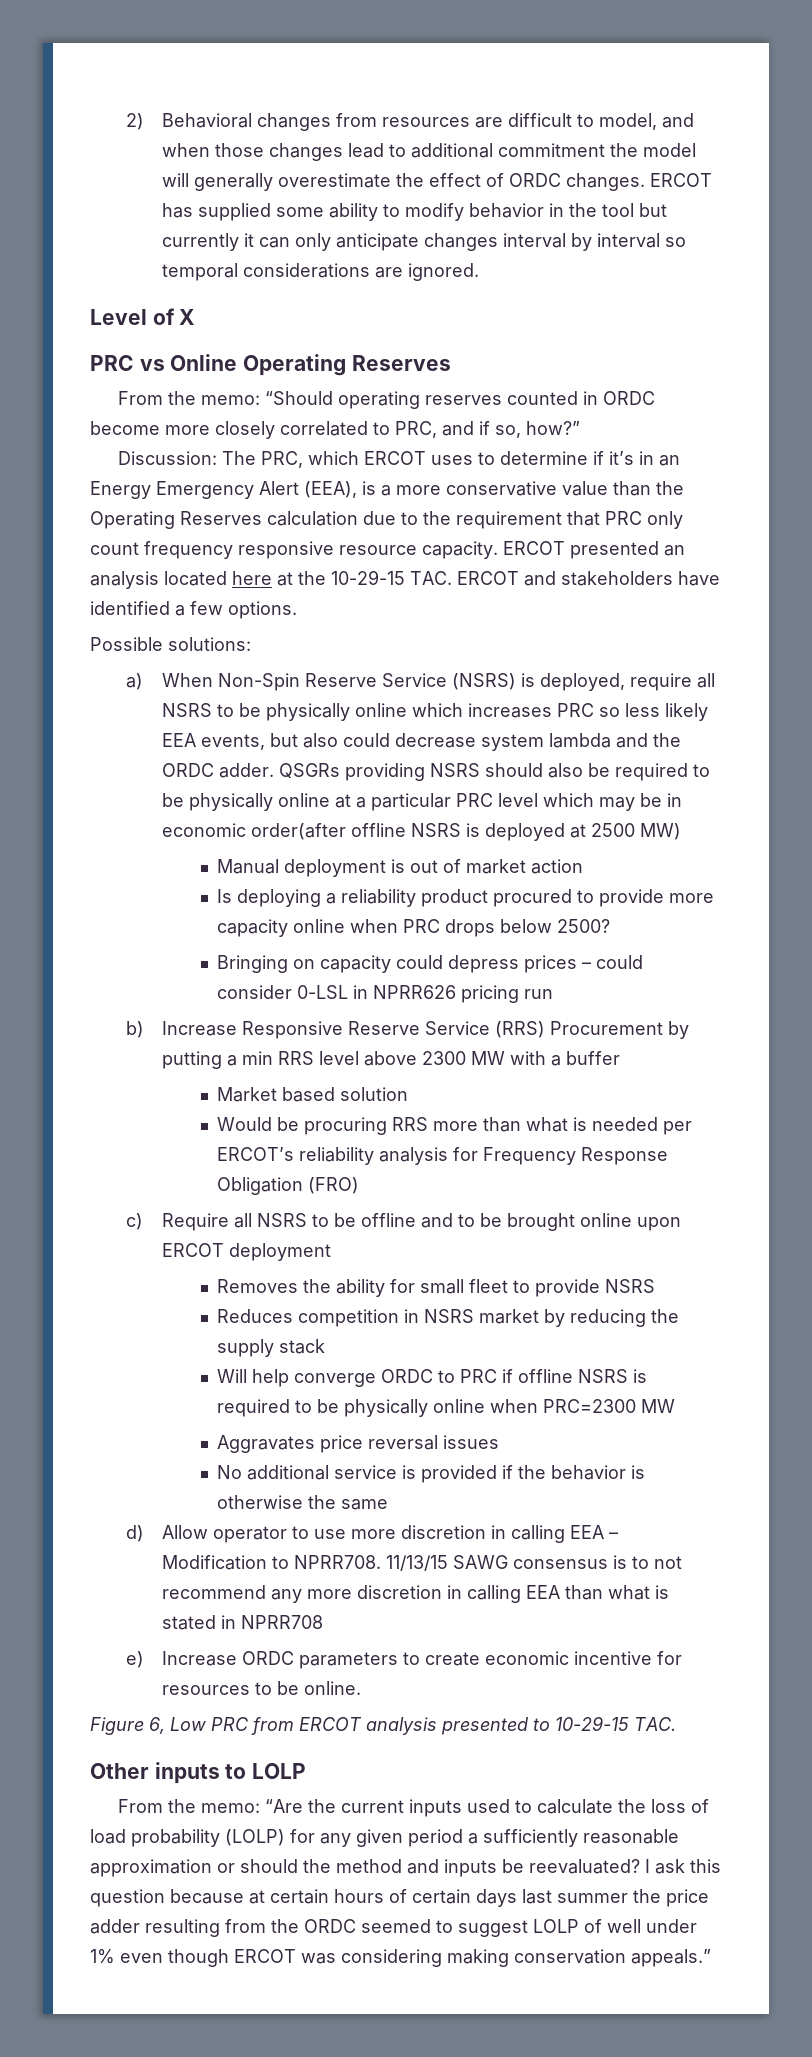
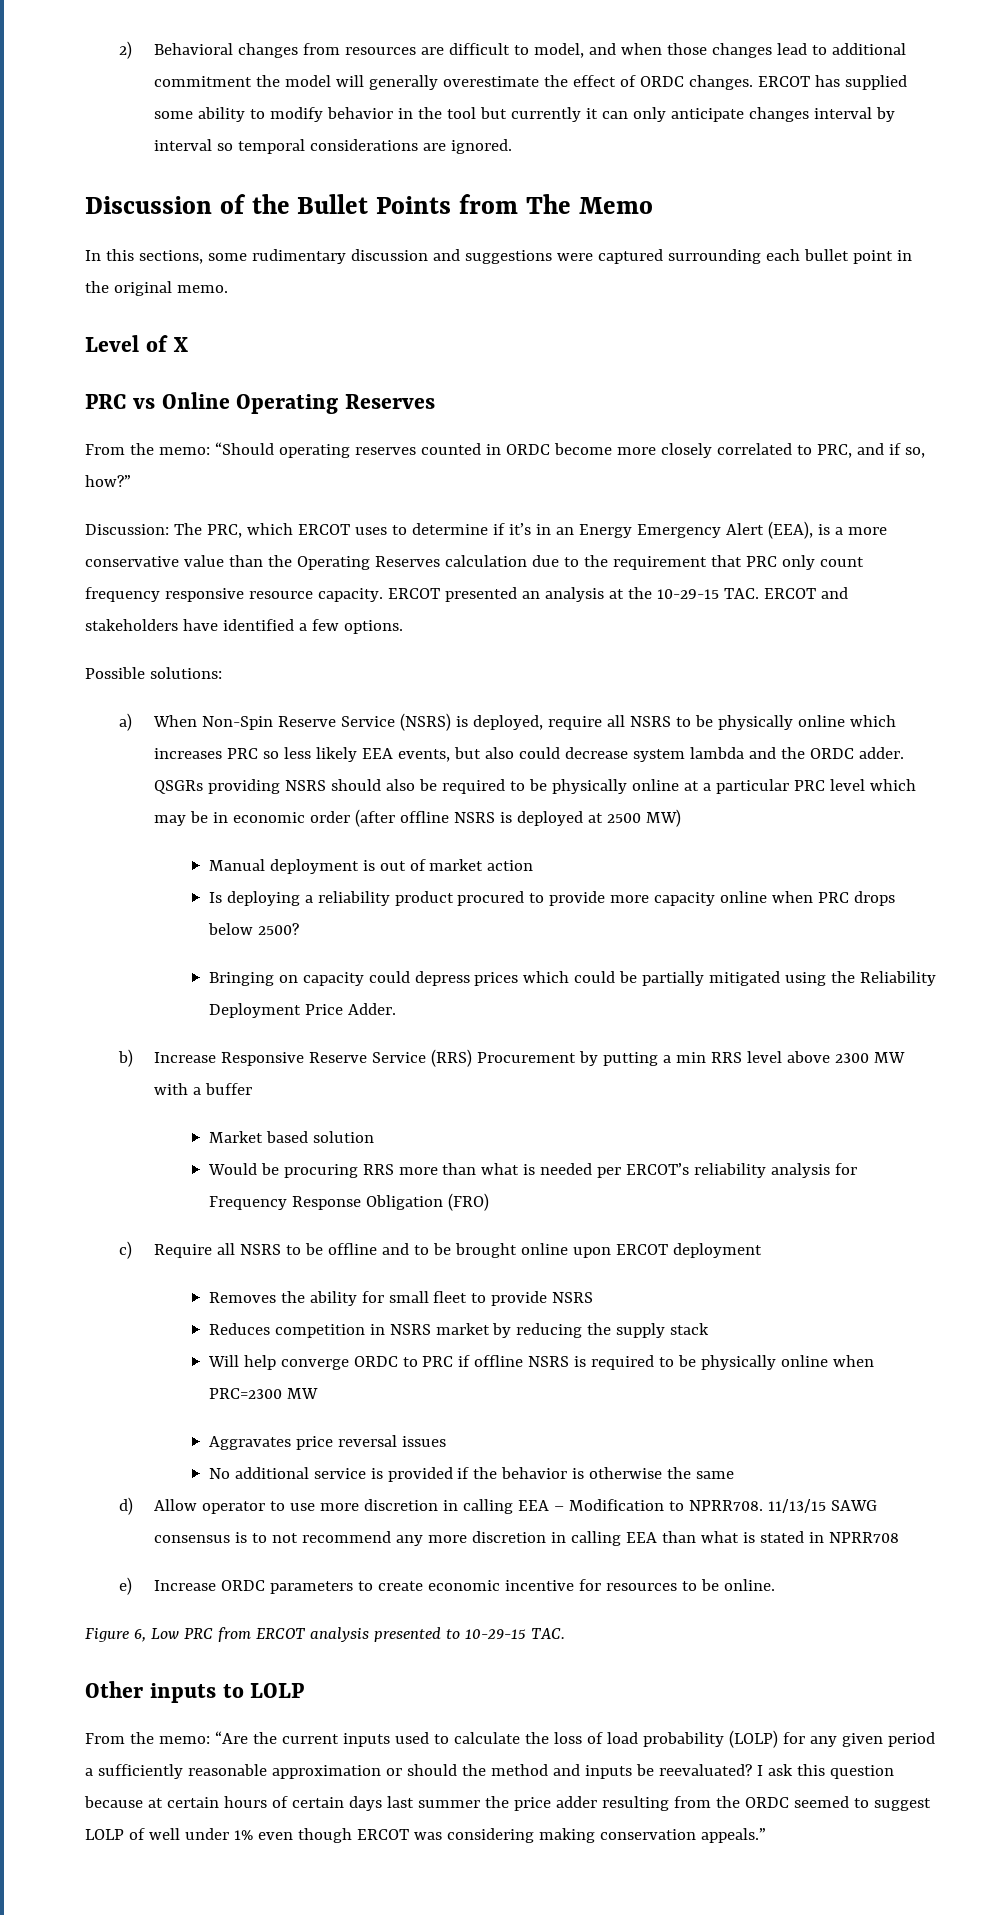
(479, 272) none -> [85,194,653,214] [85,249,912,264] [85,281,228,296] // Discussion of the Bullet Points from The Memo // In this sections, some rudimentary discussion and suggestions were captured surrounding each bullet point in the original memo.
[164,571,272,586] located here -> (604, 594) none
[250,823,346,840] order(after -> [309,809,395,827] order (after
[582,955,644,969] [217,985,554,1003] – could consider 0-LSL in NPRR626 pricing run -> [523,971,937,986] [208,1003,396,1018] which could be partially mitigated using the Reliability Deployment Price Adder.

